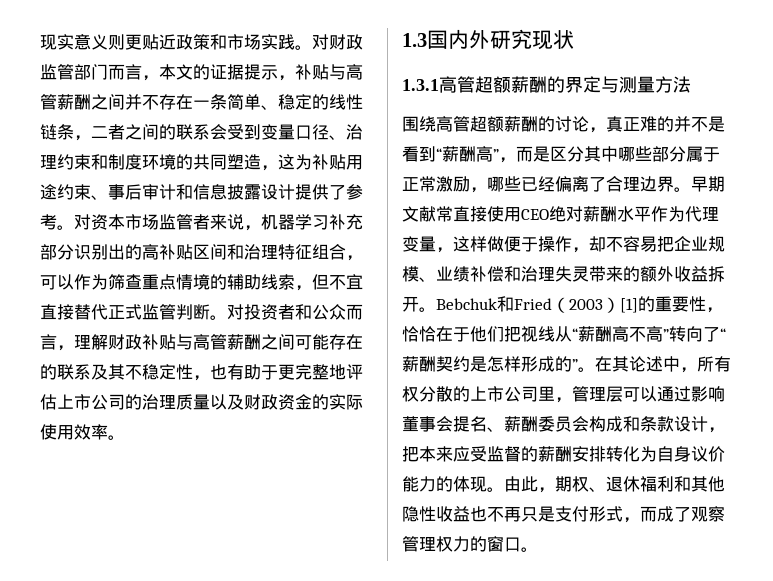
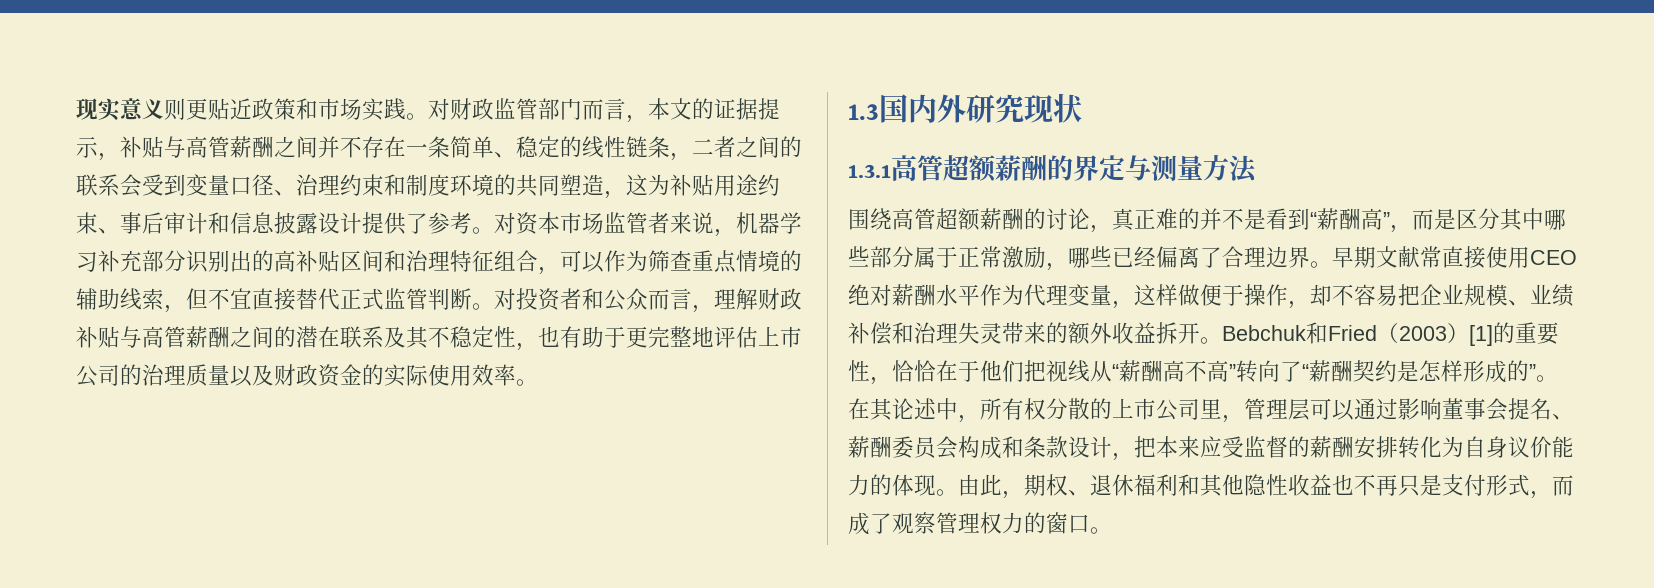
[295,334,363,350] [40,364,57,380] 可能存在的 -> [274,326,340,348] 的潜在

